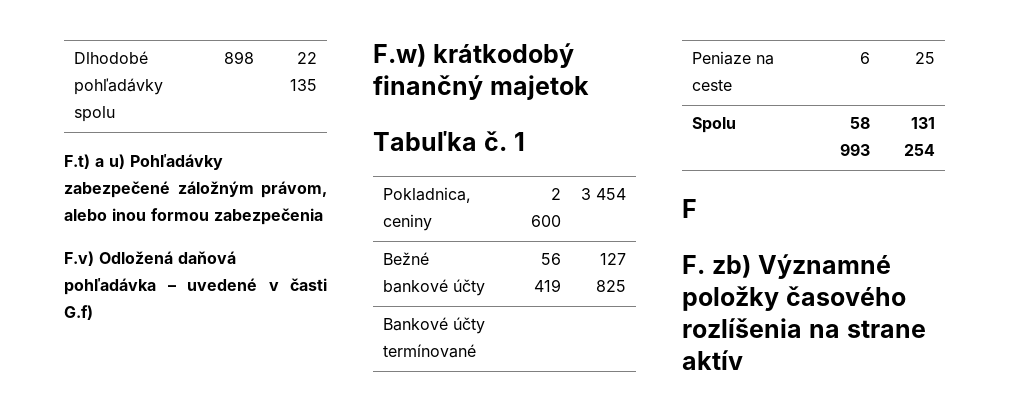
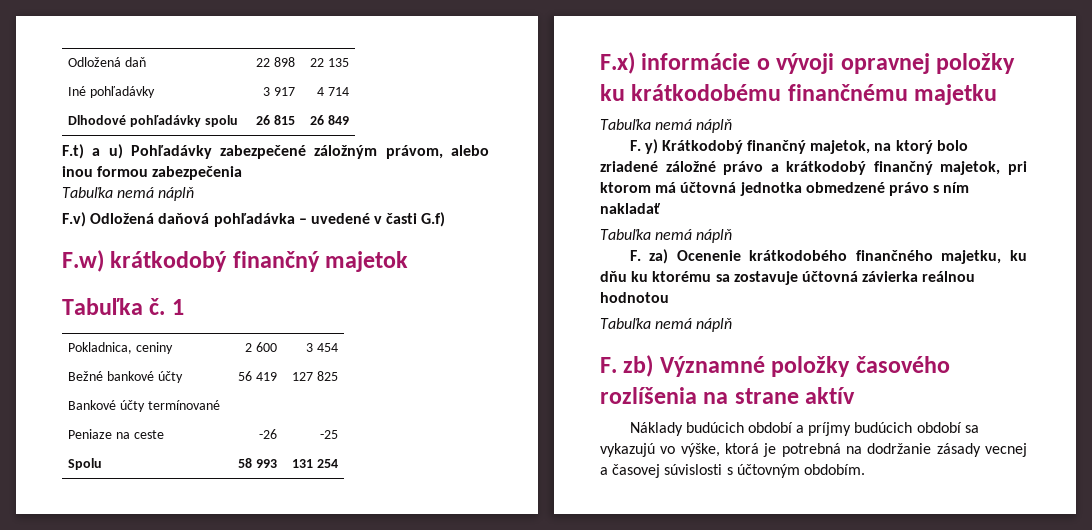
[74,51,149,64] [74,78,164,95] [74,106,116,122] Dlhodobé pohľadávky spolu | -> [68,57,147,67] [255,58,270,67] Odložená daň | 22
(317, 85) none -> [68,86,156,98] [262,87,295,96] [316,87,349,96] [68,115,238,127] [255,115,295,125] [309,115,349,125] // Iné pohľadávky | 3 917 | 4 714 // Dlhodové pohľadávky spolu | 26 815 | 26 849
(323, 216) none -> [62,187,195,201] // Tabuľka nemá náplň
[859,52,870,64] [914,52,935,64] 6 | 25 -> [258,429,277,439] [319,430,338,439] -26 | -25
[682,199,697,218] F -> [600,52,1016,74] [600,84,998,105] [600,119,733,133] [629,139,968,154] [600,161,1027,175] [600,182,970,196] [600,203,661,214] [600,229,733,243] [629,249,1027,264] [600,271,976,285] [600,292,669,303] [600,318,733,332] F.x) informácie o vývoji opravnej položky ku krátkodobému finančnému majetku // Tabuľka nemá náplň // F. y) Krátkodobý finančný majetok, na ktorý bolo zriadené záložné právo a krátkodobý finančný majetok, pri ktorom má účtovná jednotka obmedzené právo s ním nakladať // Tabuľka nemá náplň // F. za) Ocenenie krátkodobého finančného majetku, ku dňu ku ktorému sa zostavuje účtovná závierka reálnou hodnotou // Tabuľka nemá náplň
(743, 360) none -> [629,422,979,436] [600,443,1027,457] [600,464,865,478] // Náklady budúcich období a príjmy budúcich období sa vykazujú vo výške, ktorá je potrebná na dodržanie zásady vecnej a časovej súvislosti s účtovným obdobím.

